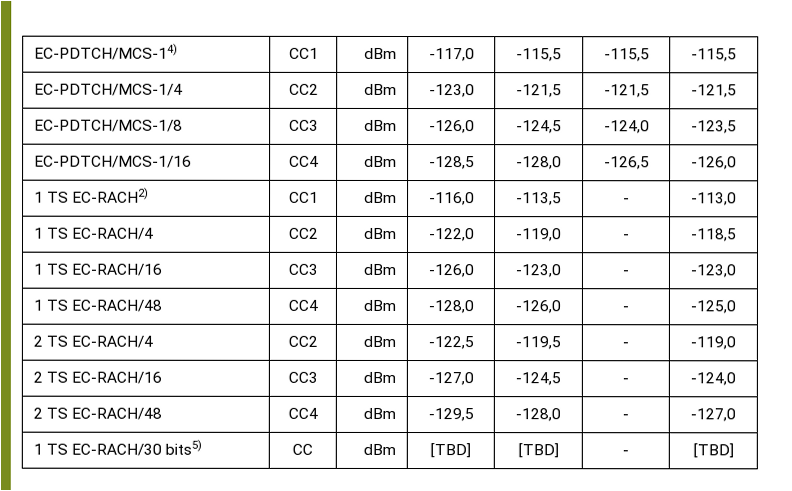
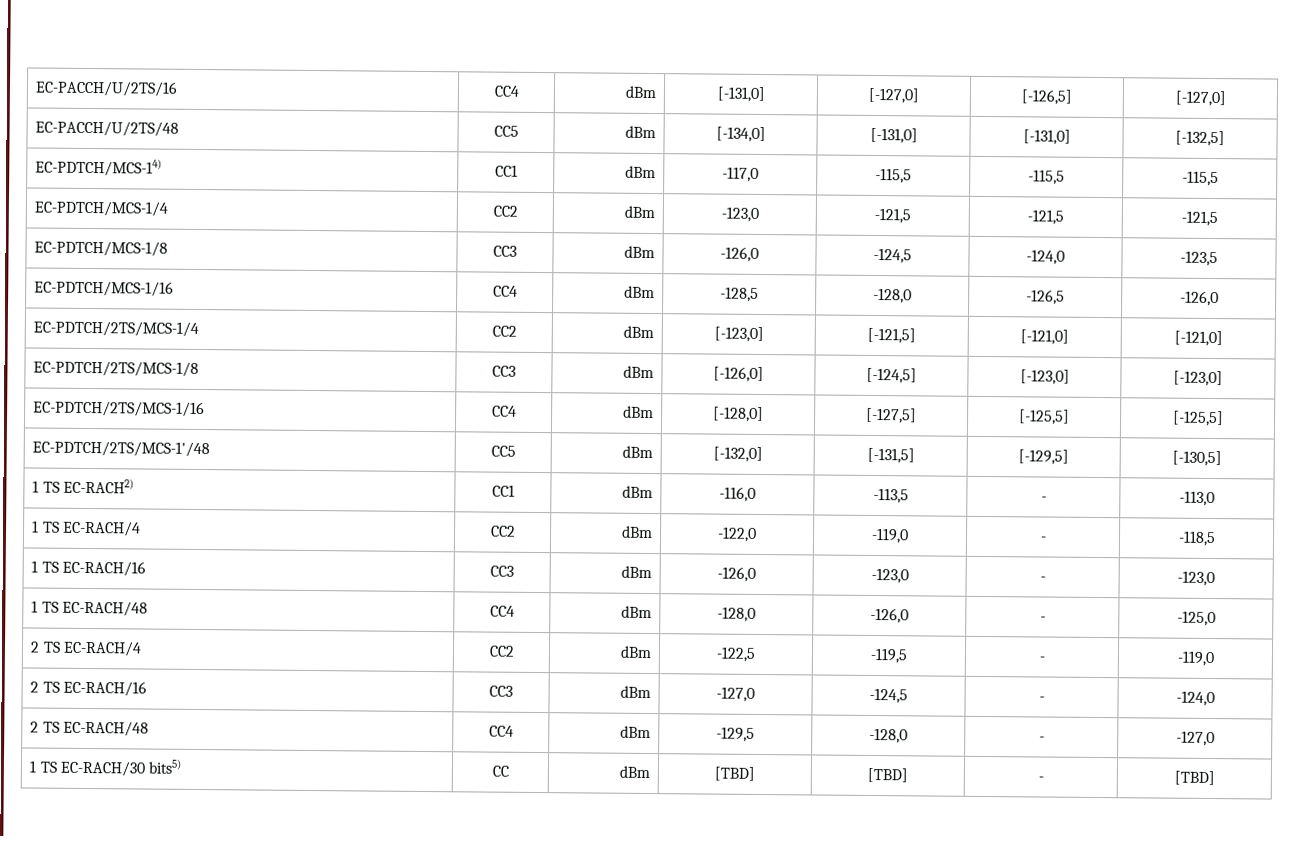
(33, 51) none -> [35,80,179,97] [493,85,520,97] [624,85,657,99] [716,86,766,103] [868,87,919,104] [1021,89,1072,105] [1174,90,1226,107] [35,120,180,137] [493,125,519,137] [624,125,656,139] [715,126,766,143] [869,127,918,144] [1022,129,1071,145] [1175,130,1225,147] EC-PACCH/U/2TS/16 | CC4 | dBm | [-131,0] | [-127,0] | [-126,5] | [-127,0] // EC-PACCH/U/2TS/48 | CC5 | dBm | [-134,0] | [-131,0] | [-131,0] | [-132,5] //
(737, 163) none -> [33,320,200,337] [491,325,517,337] [622,325,654,339] [713,326,764,343] [867,327,916,344] [1020,329,1069,345] [1173,330,1223,347] [33,360,200,377] [492,365,516,377] [622,365,654,379] [713,366,764,383] [866,367,917,384] [1019,369,1070,385] [1173,370,1223,387] [33,400,206,418] [491,405,517,417] [622,405,654,419] [713,406,764,423] [866,407,917,424] [1019,409,1070,425] [1172,410,1224,427] [32,440,211,458] [490,445,516,457] [621,445,653,459] [712,446,763,463] [866,447,915,464] [1018,449,1069,465] [1172,450,1222,467] // EC-PDTCH/2TS/MCS-1/4 | CC2 | dBm | [-123,0] | [-121,5] | [-121,0] | [-121,0] // EC-PDTCH/2TS/MCS-1/8 | CC3 | dBm | [-126,0] | [-124,5] | [-123,0] | [-123,0] // EC-PDTCH/2TS/MCS-1/16 | CC4 | dBm | [-128,0] | [-127,5] | [-125,5] | [-125,5] // EC-PDTCH/2TS/MCS-1'/48 | CC5 | dBm | [-132,0] | [-131,5] | [-129,5] | [-130,5]

